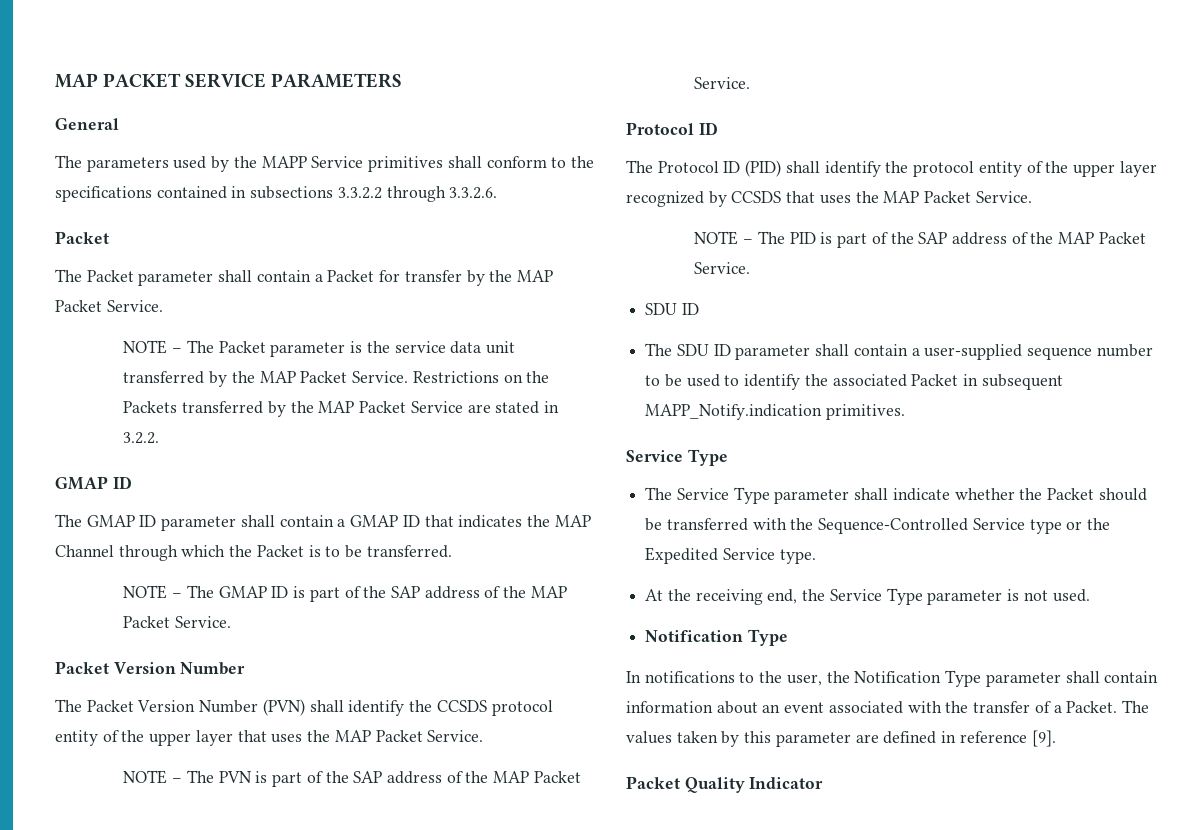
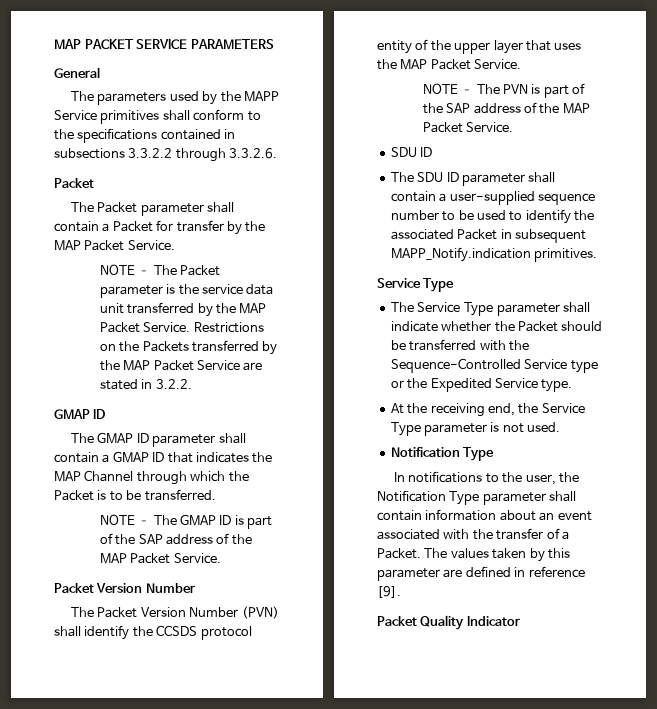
[626,122,718,135] [626,160,1157,177] [626,191,1032,207] [694,231,1146,248] [694,262,751,274] // Protocol ID // The Protocol ID (PID) shall identify the protocol entity of the upper layer recognized by CCSDS that uses the MAP Packet Service. // NOTE – The PID is part of the SAP address of the MAP Packet Service. -> (514, 127) none

